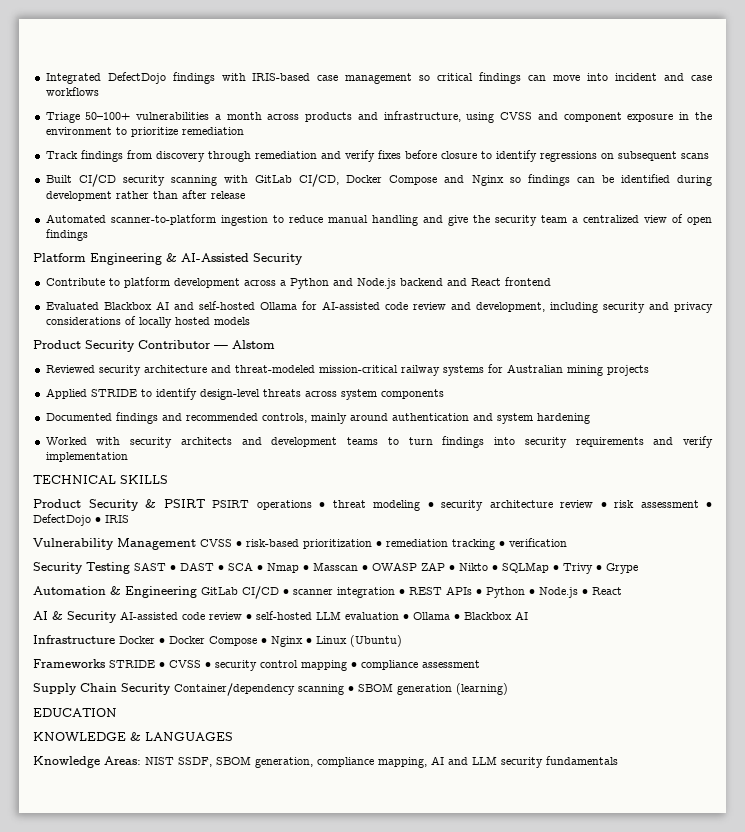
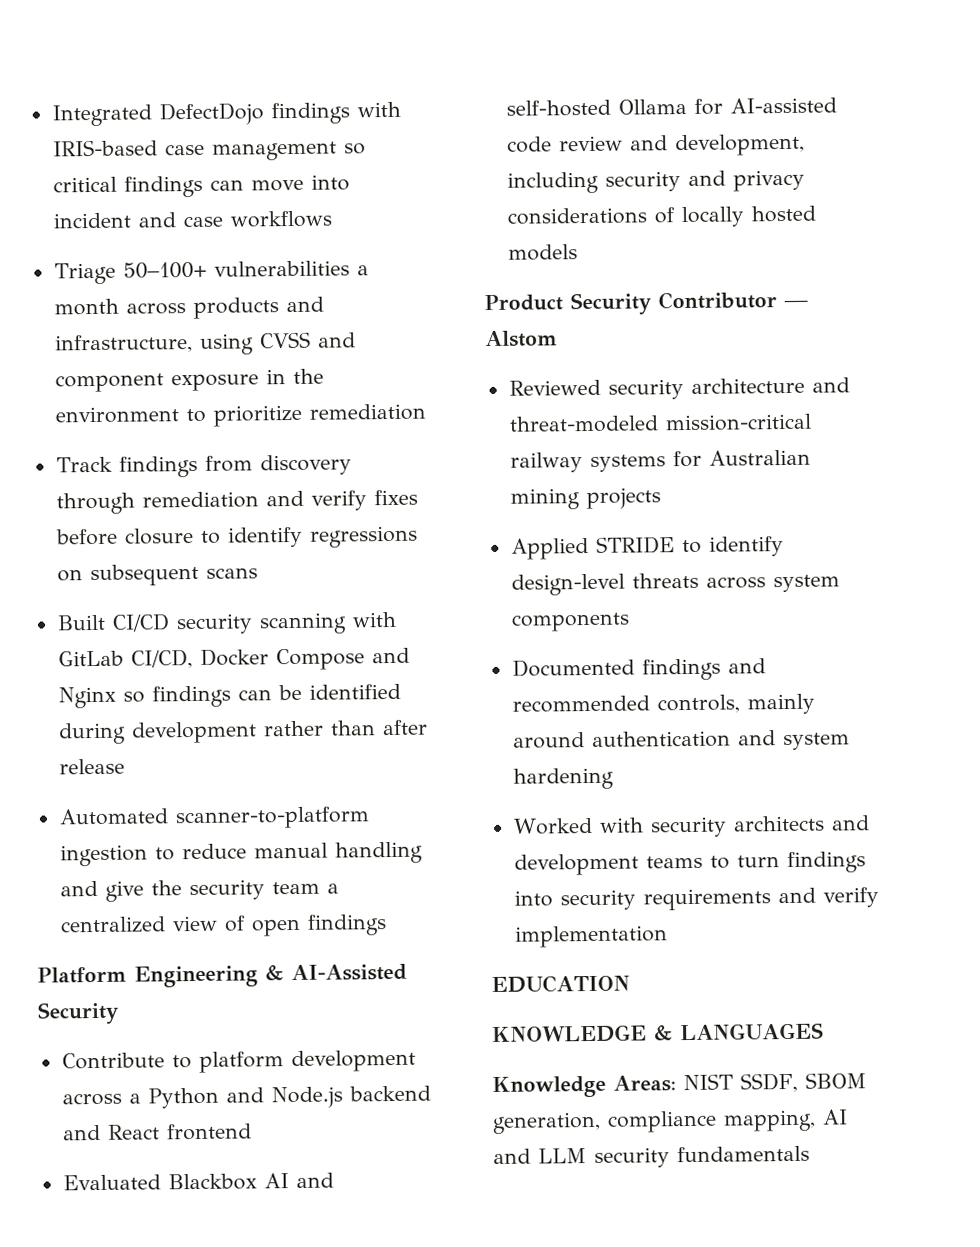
[33,475,168,484] [33,499,712,511] [33,514,129,526] [33,538,567,550] [33,562,638,574] [33,586,622,599] [33,611,528,623] [33,635,402,647] [33,659,480,671] [33,683,508,696] // TECHNICAL SKILLS // Product Security & PSIRT PSIRT operations • threat modeling • security architecture review • risk assessment • DefectDojo • IRIS // Vulnerability Management CVSS • risk-based prioritization • remediation tracking • verification // Security Testing SAST • DAST • SCA • Nmap • Masscan • OWASP ZAP • Nikto • SQLMap • Trivy • Grype // Automation & Engineering GitLab CI/CD • scanner integration • REST APIs • Python • Node.js • React // AI & Security AI-assisted code review • self-hosted LLM evaluation • Ollama • Blackbox AI // Infrastructure Docker • Docker Compose • Nginx • Linux (Ubuntu) // Frameworks STRIDE • CVSS • security control mapping • compliance assessment // Supply Chain Security Container/dependency scanning • SBOM generation (learning) -> (668, 936) none

